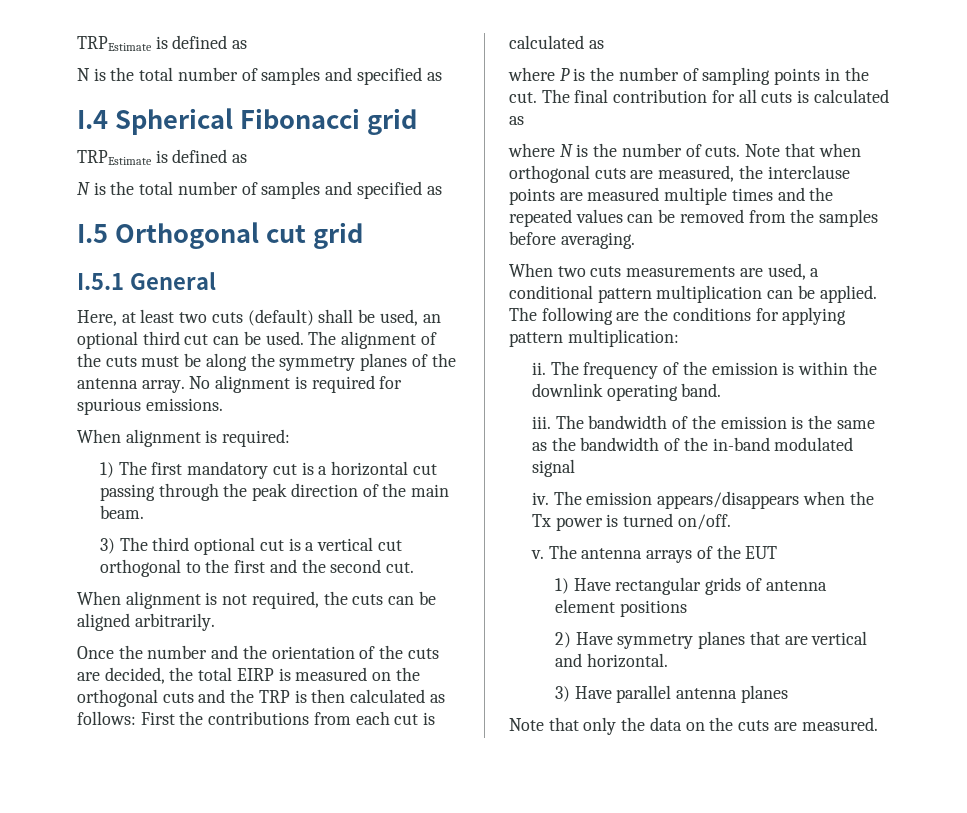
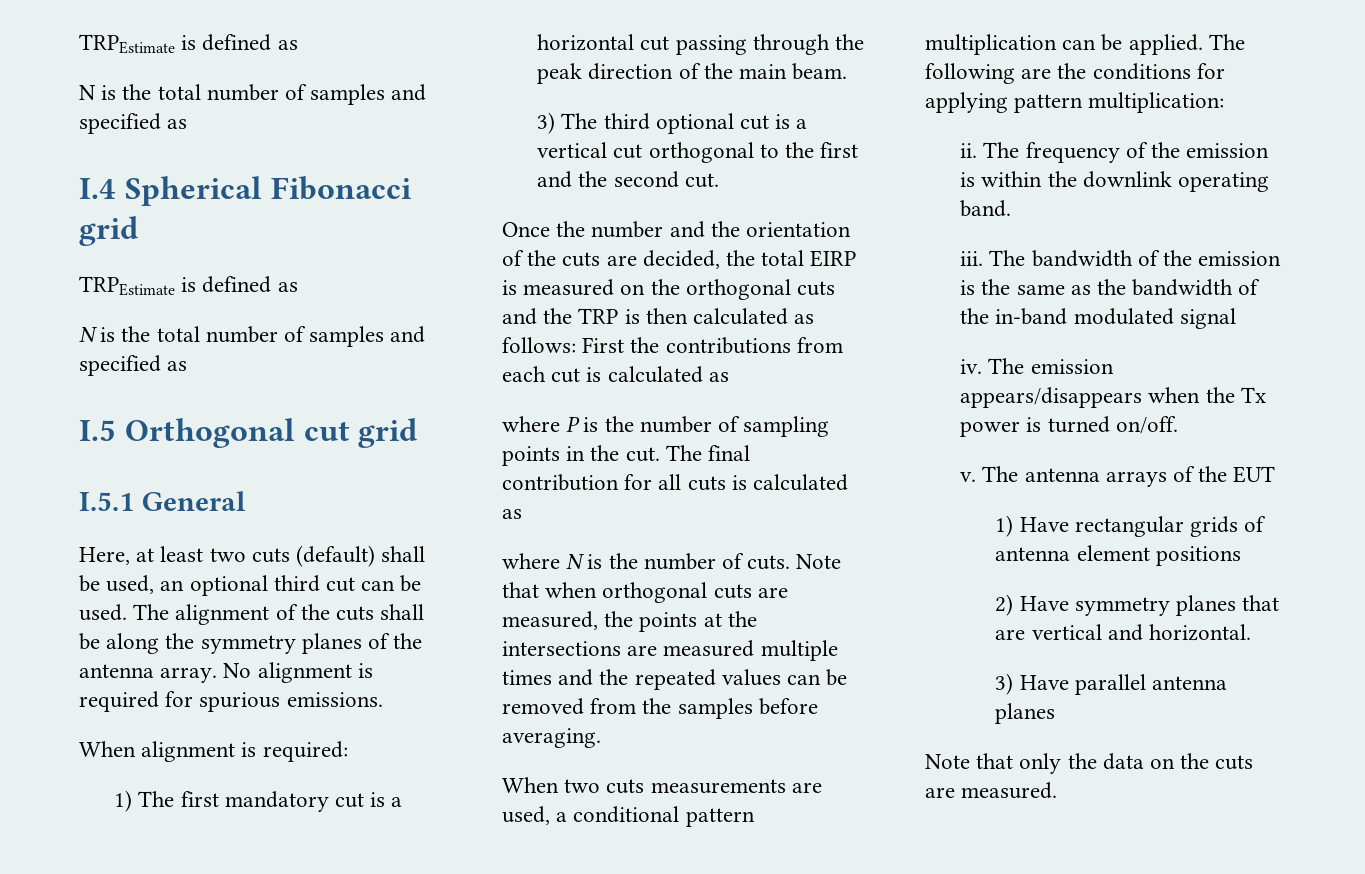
[141,356,180,367] must -> [380,604,425,620] shall
[77,591,436,609] [77,613,215,631] // When alignment is not required, the cuts can be aligned arbitrarily. -> (719, 180) none
[767,165,850,179] [509,188,555,205] interclause points -> [639,611,757,632] [502,641,621,656] points at the intersections

